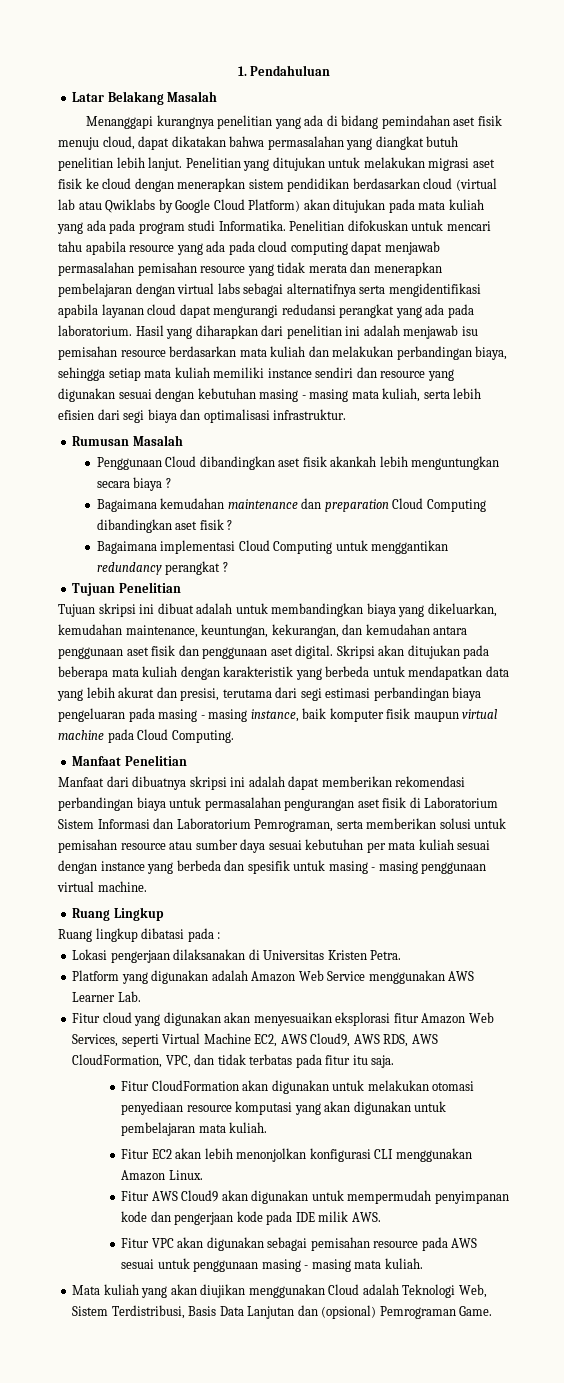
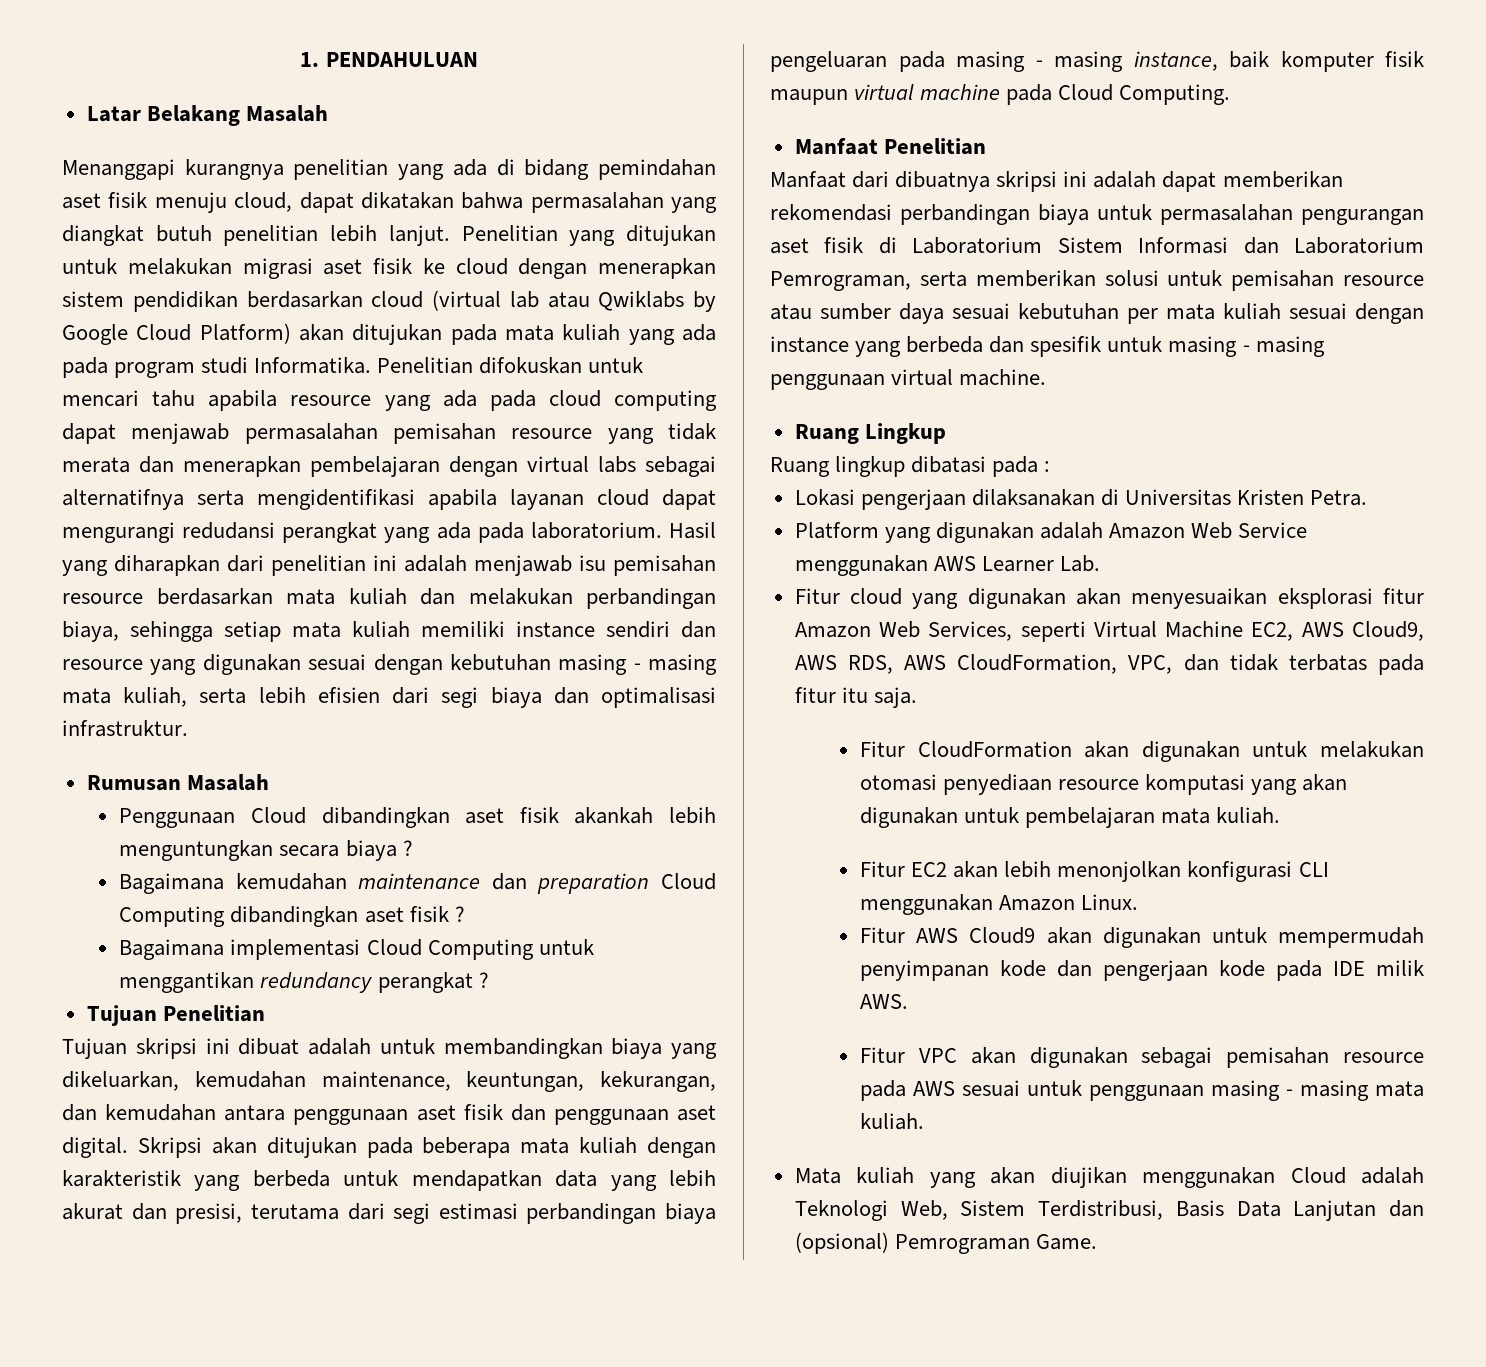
[250,65,331,76] Pendahuluan -> [325,52,478,67] PENDAHULUAN

